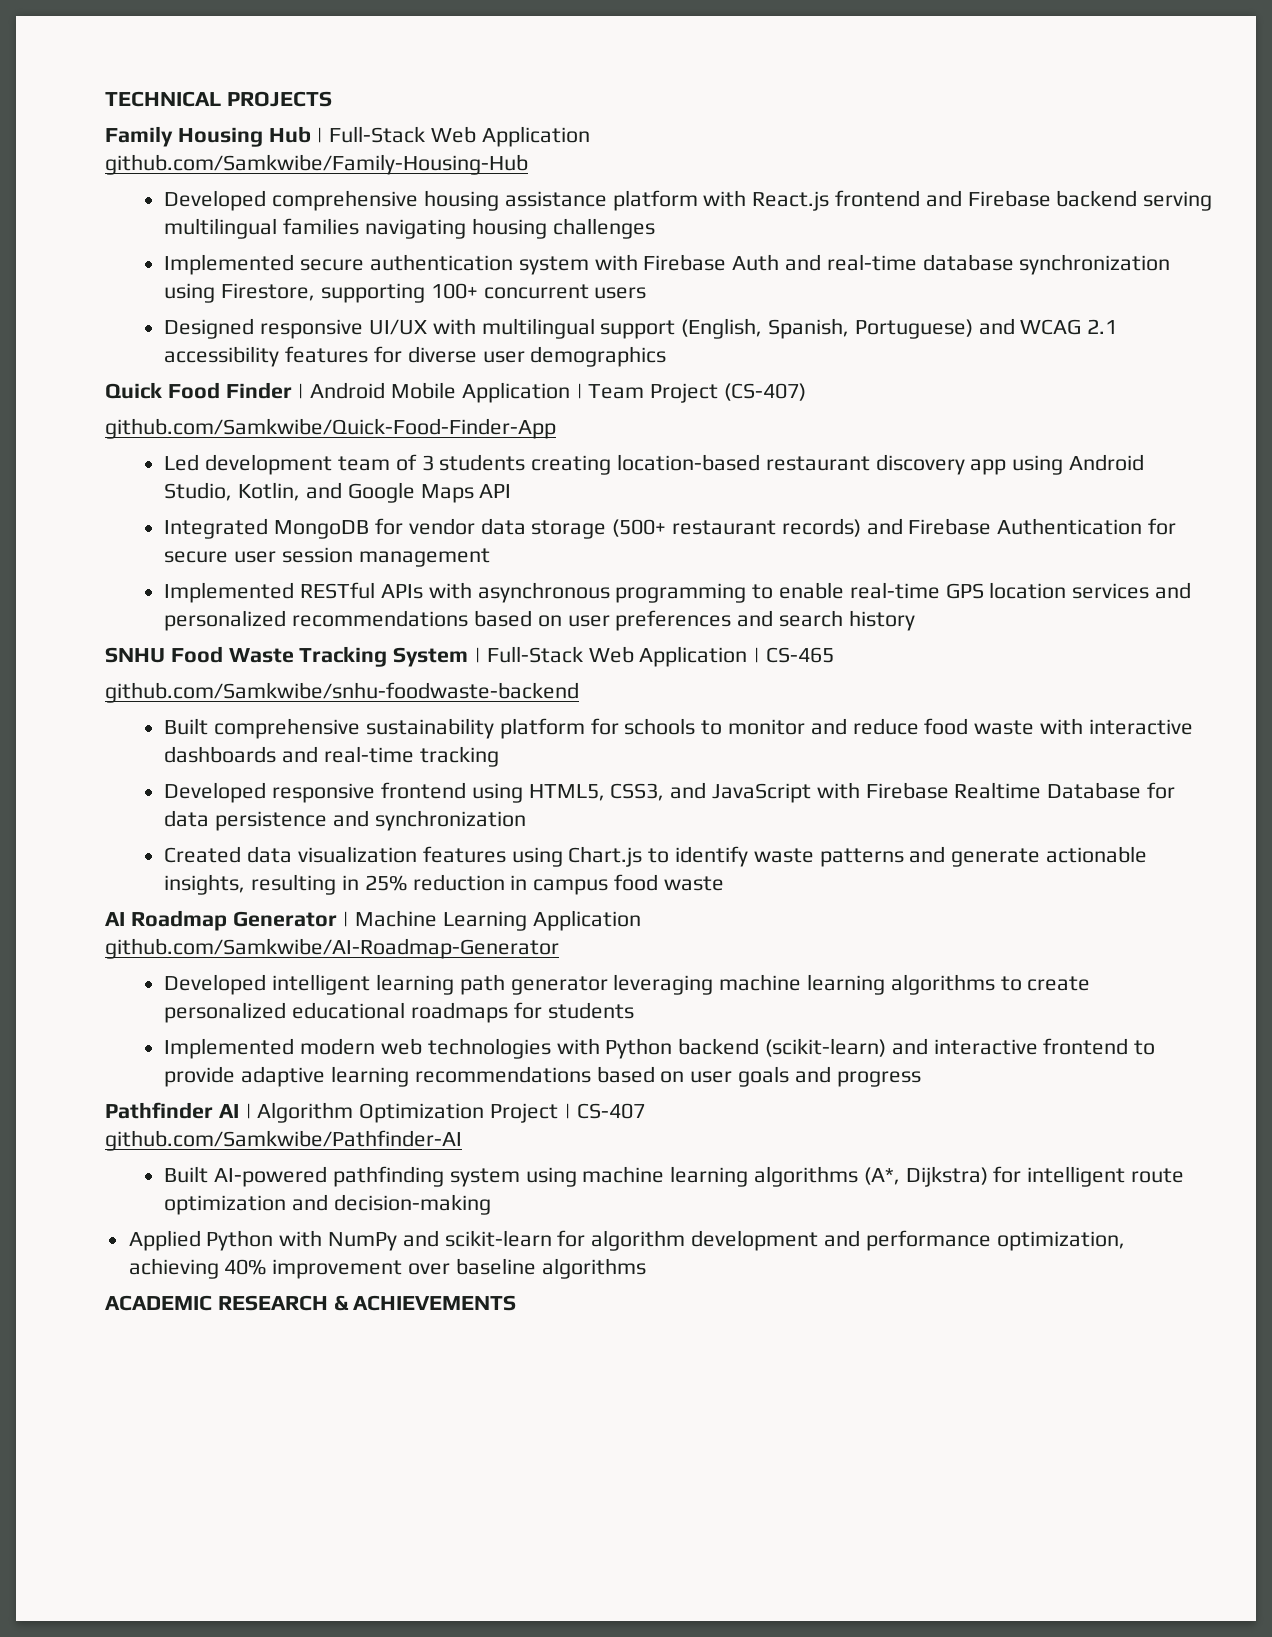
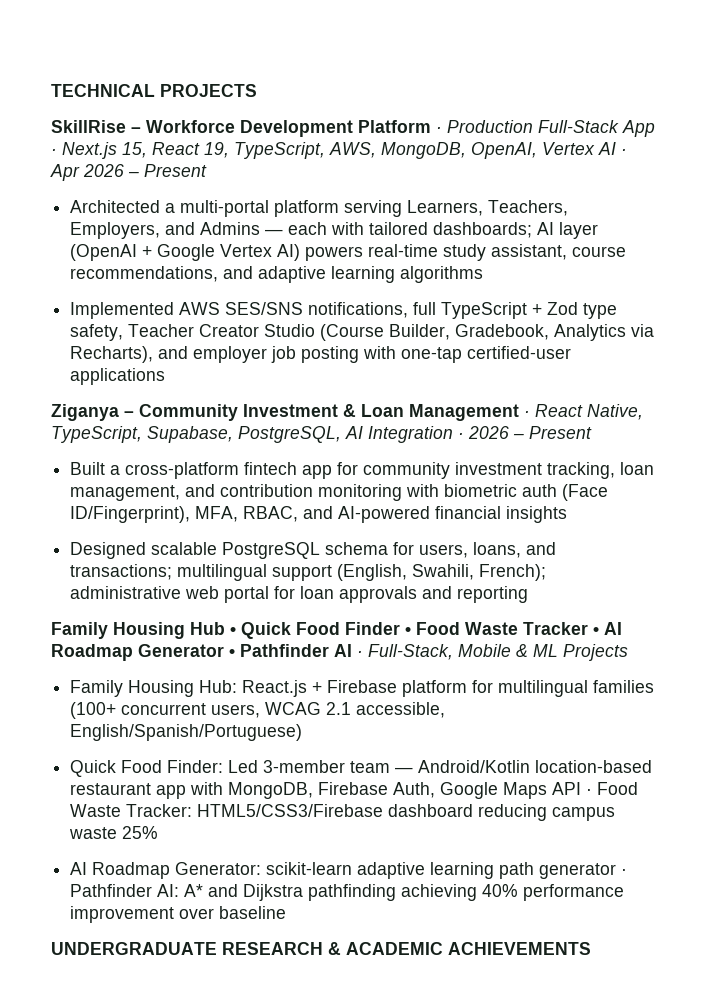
[105,126,590,147] [105,154,528,175] [164,190,1213,211] [164,218,655,239] [164,254,1171,275] [164,283,647,303] [164,318,1118,339] [164,346,667,367] [105,382,807,403] [105,418,556,439] [164,454,1145,475] [164,482,512,503] [164,518,1177,539] [164,547,490,567] [164,582,1192,603] [164,610,915,631] [105,646,835,667] [105,682,579,703] [164,718,1193,739] [164,746,499,767] [164,782,1176,803] [164,810,526,831] [164,846,1148,867] [164,874,724,895] [105,910,641,931] [105,938,559,959] [164,974,1091,995] [164,1002,634,1023] [164,1038,1156,1059] [164,1066,921,1087] [105,1102,645,1123] [105,1130,462,1151] [164,1166,1185,1187] [164,1194,491,1215] [128,1230,1125,1251] Family Housing Hub | Full-Stack Web Application // github.com/Samkwibe/Family-Housing-Hub // Developed comprehensive housing assistance platform with React.js frontend and Firebase backend serving multilingual families navigating housing challenges // Implemented secure authentication system with Firebase Auth and real-time database synchronization using Firestore, supporting 100+ concurrent users // Designed responsive UI/UX with multilingual support (English, Spanish, Portuguese) and WCAG 2.1 accessibility features for diverse user demographics // Quick Food Finder | Android Mobile Application | Team Project (CS-407) // github.com/Samkwibe/Quick-Food-Finder-App // Led development team of 3 students creating location-based restaurant discovery app using Android Studio, Kotlin, and Google Maps API // Integrated MongoDB for vendor data storage (500+ restaurant records) and Firebase Authentication for secure user session management // Implemented RESTful APIs with asynchronous programming to enable real-time GPS location services and personalized recommendations based on user preferences and search history // SNHU Food Waste Tracking System | Full-Stack Web Application | CS-465 // github.com/Samkwibe/snhu-foodwaste-backend // Built comprehensive sustainability platform for schools to monitor and reduce food waste with interactive dashboards and real-time tracking // Developed responsive frontend using HTML5, CSS3, and JavaScript with Firebase Realtime Database for data persistence and synchronization // Created data visualization features using Chart.js to identify waste patterns and generate actionable insights, resulting in 25% reduction in campus food waste // AI Roadmap Generator | Machine Learning Application // github.com/Samkwibe/AI-Roadmap-Generator // Developed intelligent learning path generator leveraging machine learning algorithms to create personalized educational roadmaps for students // Implemented modern web technologies with Python backend (scikit-learn) and interactive frontend to provide adaptive learning recommendations based on user goals and progress // Pathfinder AI | Algorithm Optimization Project | CS-407 // github.com/Samkwibe/Pathfinder-AI // Built AI-powered pathfinding system using machine learning algorithms (A*, Dijkstra) for intelligent route optimization and decision-making // Applied Python with NumPy and scikit-learn for algorithm development and performance optimization, -> [51,120,655,137] [51,142,627,159] [50,164,207,181] [70,200,569,217] [70,222,599,239] [70,244,627,261] [70,266,484,283] [70,302,618,319] [70,324,655,341] [70,346,572,363] [70,368,166,385] [51,404,643,421] [51,426,592,443] [70,462,655,479] [70,484,609,501] [70,506,568,523] [70,542,557,559] [70,564,547,581] [70,586,529,603] [51,622,622,639] [51,644,628,661] [70,680,655,697] [70,702,446,719] [70,724,303,741] [70,760,653,777] [70,782,639,799] [70,804,616,821] [69,826,159,839] [70,862,628,879] [70,884,397,901] SkillRise – Workforce Development Platform · Production Full-Stack App · Next.js 15, React 19, TypeScript, AWS, MongoDB, OpenAI, Vertex AI · Apr 2026 – Present // Architected a multi-portal platform serving Learners, Teachers, Employers, and Admins — each with tailored dashboards; AI layer (OpenAI + Google Vertex AI) powers real-time study assistant, course recommendations, and adaptive learning algorithms // Implemented AWS SES/SNS notifications, full TypeScript + Zod type safety, Teacher Creator Studio (Course Builder, Gradebook, Analytics via Recharts), and employer job posting with one-tap certified-user applications // Ziganya – Community Investment & Loan Management · React Native, TypeScript, Supabase, PostgreSQL, AI Integration · 2026 – Present // Built a cross-platform fintech app for community investment tracking, loan management, and contribution monitoring with biometric auth (Face ID/Fingerprint), MFA, RBAC, and AI-powered financial insights // Designed scalable PostgreSQL schema for users, loans, and transactions; multilingual support (English, Swahili, French); administrative web portal for loan approvals and reporting // Family Housing Hub • Quick Food Finder • Food Waste Tracker • AI Roadmap Generator • Pathfinder AI · Full-Stack, Mobile & ML Projects // Family Housing Hub: React.js + Firebase platform for multilingual families (100+ concurrent users, WCAG 2.1 accessible, English/Spanish/Portuguese) // Quick Food Finder: Led 3-member team — Android/Kotlin location-based restaurant app with MongoDB, Firebase Auth, Google Maps API · Food Waste Tracker: HTML5/CSS3/Firebase dashboard reducing campus waste 25% // AI Roadmap Generator: scikit-learn adaptive learning path generator · Pathfinder AI: A* and Dijkstra pathfinding
(267, 1267) none -> [523,884,625,901] performance
[541,1258,646,1279] [105,1295,212,1311] algorithms // ACADEMIC -> [51,942,217,955] // UNDERGRADUATE
(349, 1303) none -> [346,942,443,955] ACADEMIC

